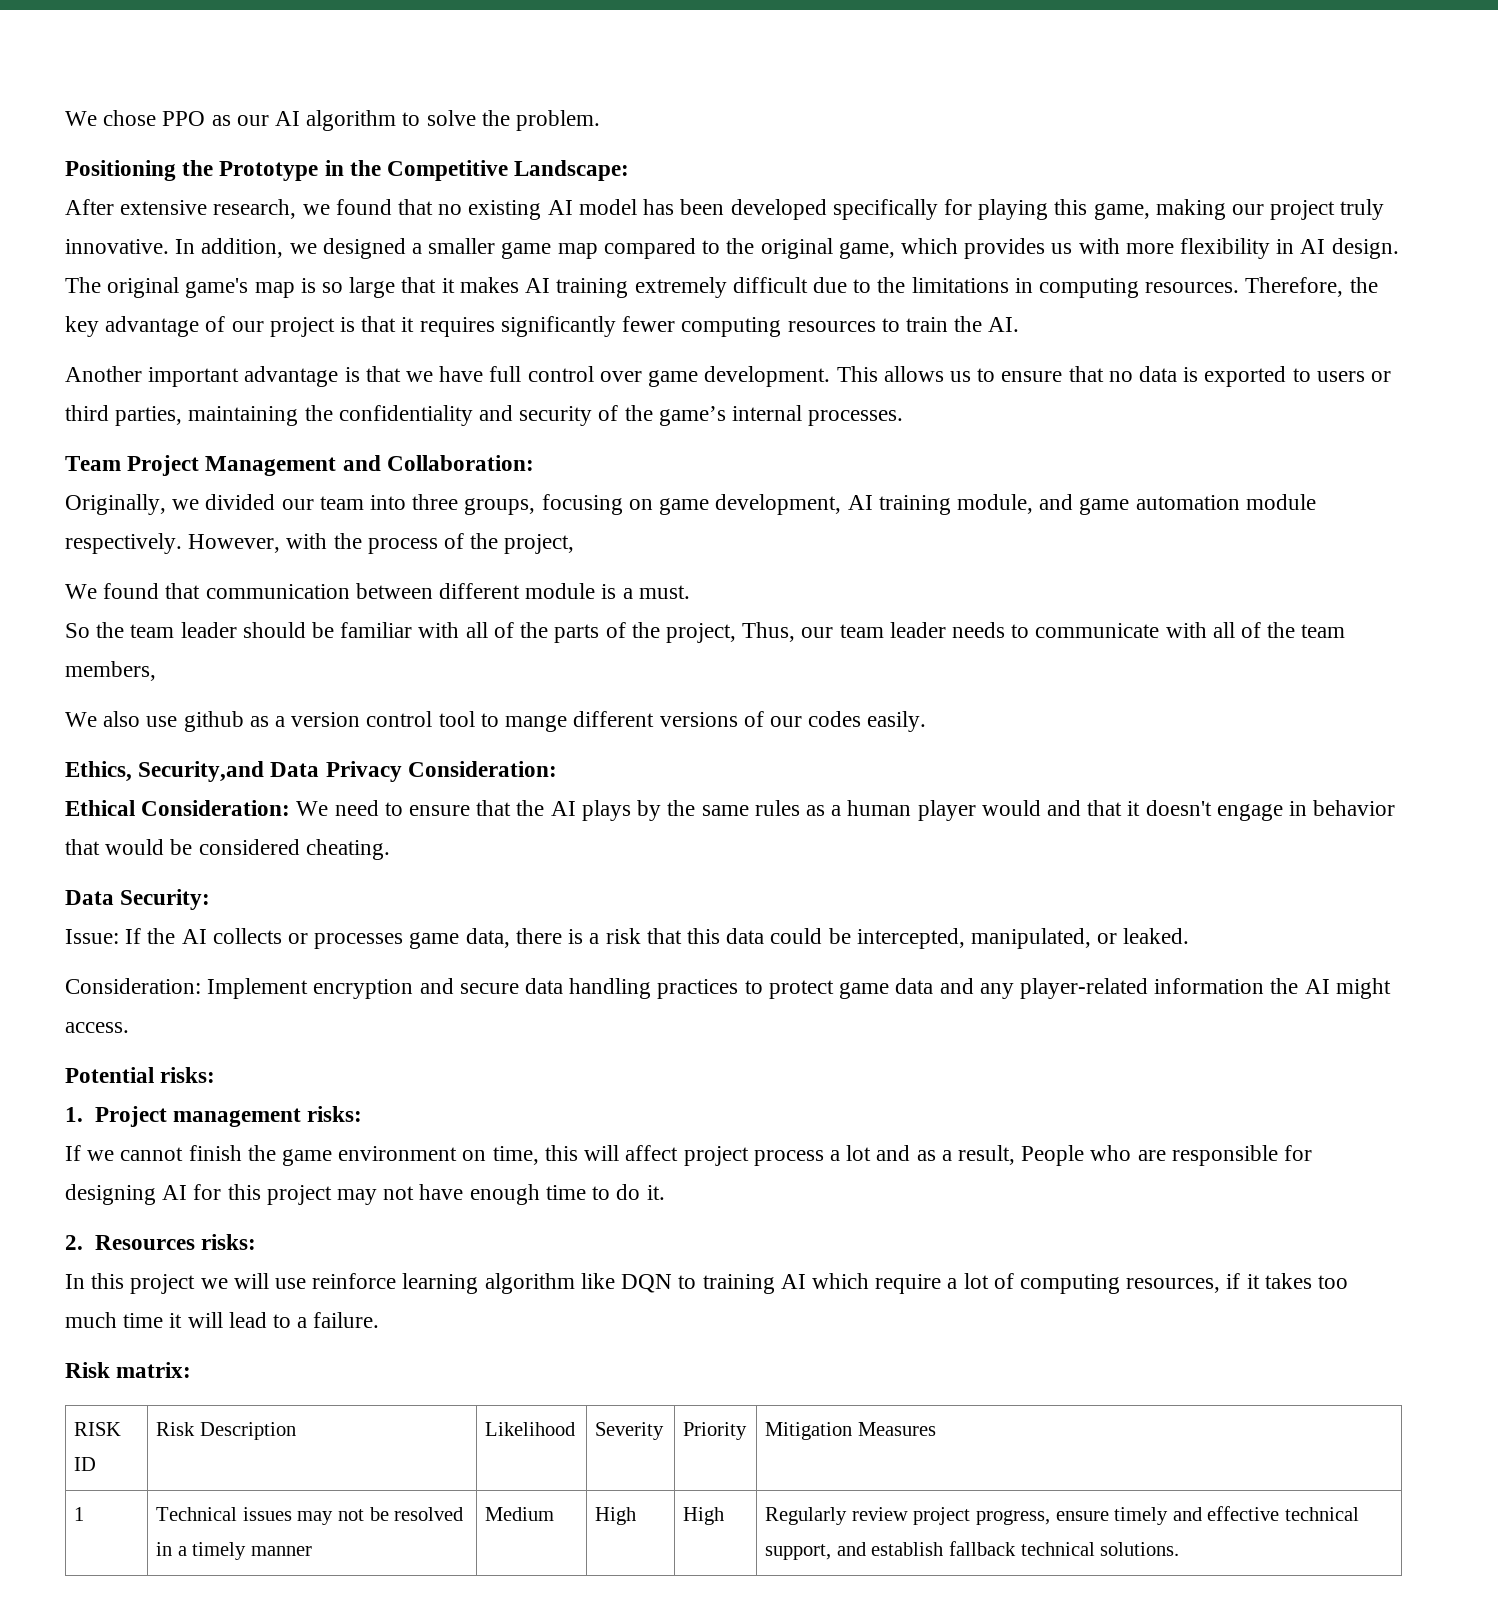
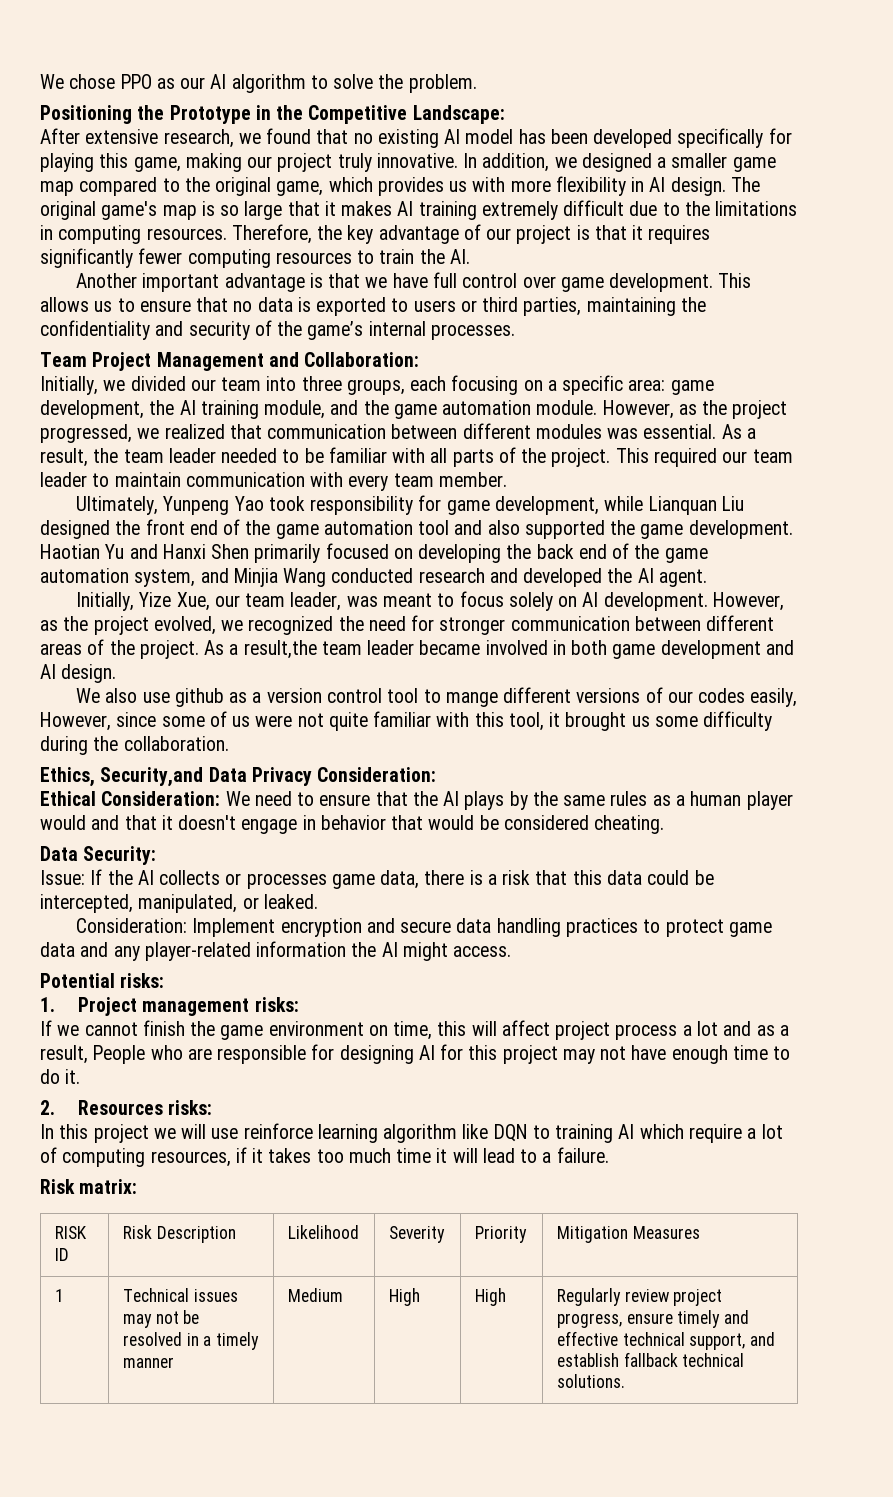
[65,494,166,515] Originally, -> [40,376,98,395] Initially,
(536, 506) none -> [410,376,447,391] each
[659,494,842,515] game development, -> [547,375,714,395] [40,400,175,419] a specific area: game development, the
[1079,494,1316,515] [65,533,575,554] [65,583,690,599] [65,623,90,638] game automation module respectively. However, with the process of the project, // We found that communication between different module is a must. // So -> [363,400,788,419] [40,423,756,443] [40,448,88,467] the game automation module. However, as the project progressed, we realized that communication between different modules was essential. As a result,
[242,622,306,638] should -> [221,448,300,463] needed to
[493,622,549,638] of the -> (448, 455) none
[665,622,1346,643] [65,661,156,681] project, Thus, our team leader needs to communicate with all of the team members, -> [551,448,793,467] [40,472,507,491] [76,495,744,515] [40,519,793,539] [40,543,708,563] [40,568,707,587] [76,591,784,611] [40,615,775,635] [40,639,794,659] [40,664,117,683] project. This required our team leader to maintain communication with every team member. // Ultimately, Yunpeng Yao took responsibility for game development, while Lianquan Liu designed the front end of the game automation tool and also supported the game development. Haotian Yu and Hanxi Shen primarily focused on developing the back end of the game automation system, and Minjia Wang conducted research and developed the AI agent. // Initially, Yize Xue, our team leader, was meant to focus solely on AI development. However, as the project evolved, we recognized the need for stronger communication between different areas of the project. As a result,the team leader became involved in both game development and AI design.
[867,711,927,732] easily. -> [750,688,798,707] [40,711,773,731] [40,736,229,755] easily, However, since some of us were not quite familiar with this tool, it brought us some difficulty during the collaboration.

